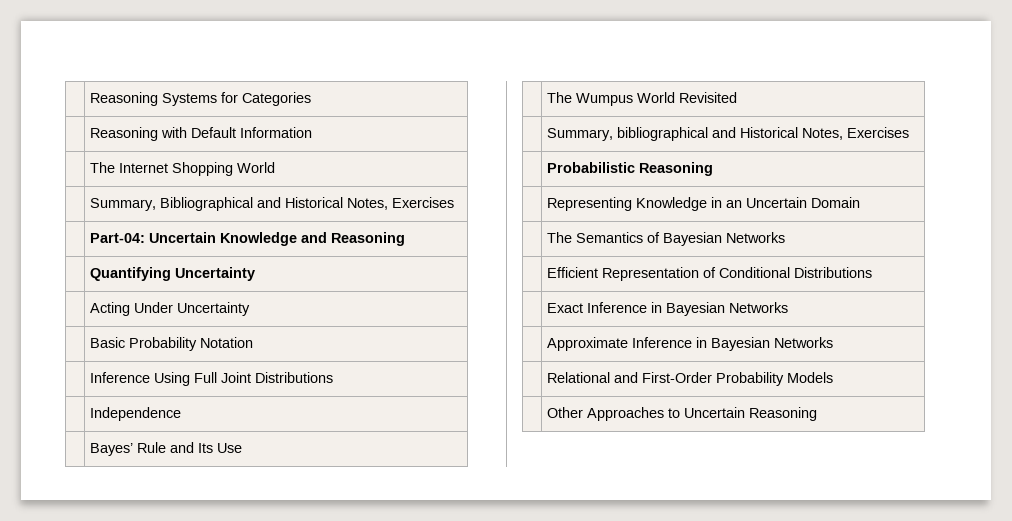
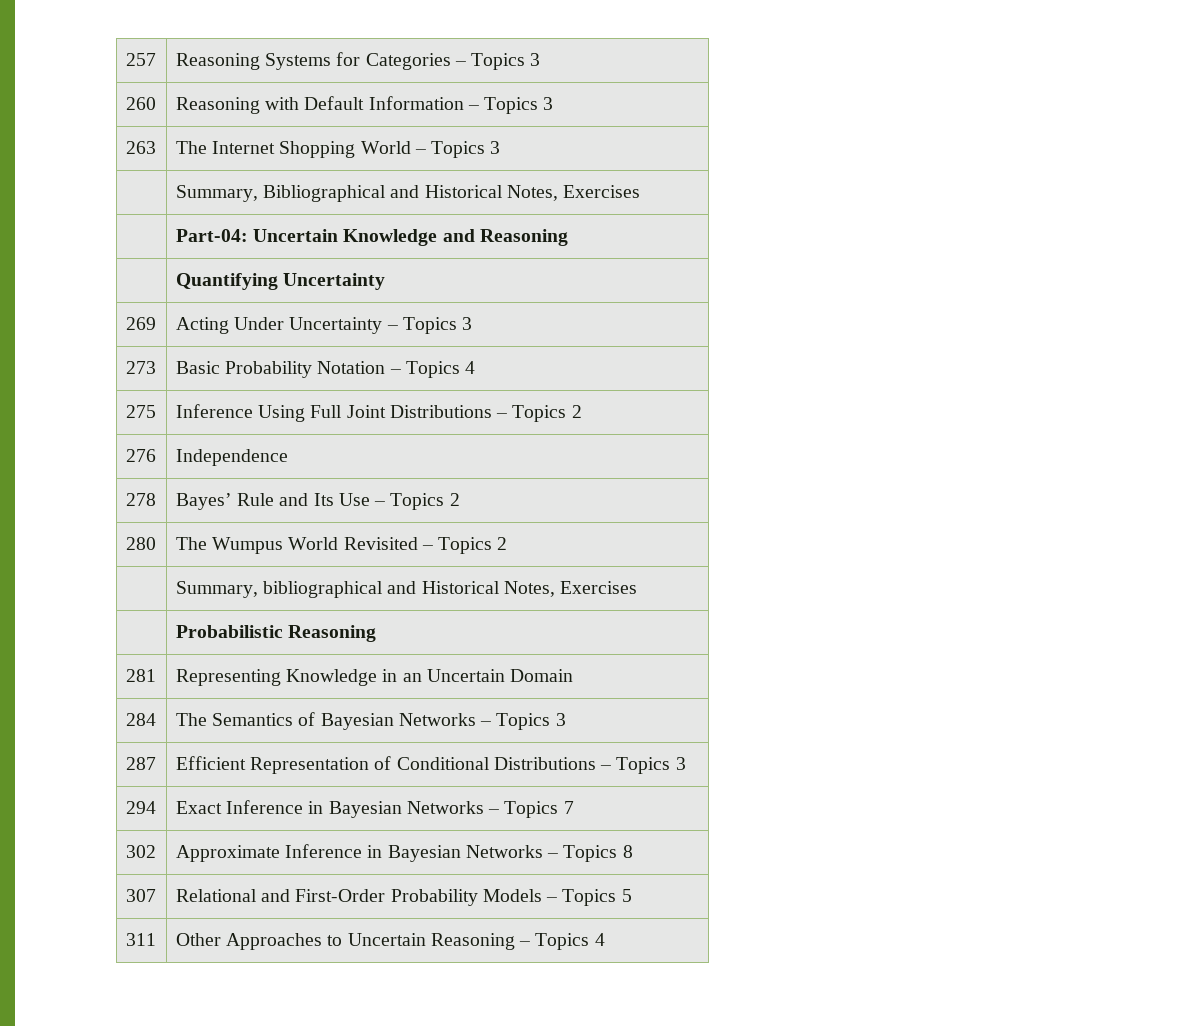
(90, 99) none -> [125,53,156,66] 257
(312, 99) // -> [454,53,541,70] [125,97,156,110] – Topics 3 // 260
(313, 132) // -> [467,97,554,114] [125,141,156,154] – Topics 3 // 263
(276, 167) none -> [414,141,501,158] – Topics 3
(256, 274) none -> [125,317,156,330] 269
(251, 309) // -> [386,317,473,334] [125,361,156,374] – Topics 3 // 273
(254, 342) // -> [389,361,476,378] [125,405,156,418] – Topics 4 // 275
(334, 377) // -> [496,405,582,422] [125,449,156,462] – Topics 2 // 276
(182, 414) none -> [125,493,156,506] 278
(243, 448) // -> [374,493,460,510] [125,537,156,550] – Topics 2 // 280
(738, 97) none -> [421,537,508,554] – Topics 2
(714, 169) none -> [125,669,156,682] 281
(861, 202) none -> [125,713,156,726] 284
(786, 237) // -> [480,713,566,730] [125,757,156,770] – Topics 3 // 287
(873, 272) // -> [600,757,686,774] [125,801,156,814] – Topics 3 // 294
(789, 307) // -> [488,801,574,818] [125,845,156,858] – Topics 7 // 302
(834, 342) // -> [547,845,633,862] [125,889,156,902] – Topics 8 // 307
(834, 377) // -> [546,889,632,906] [125,933,156,946] – Topics 5 // 311
(818, 414) none -> [519,933,605,950] – Topics 4

